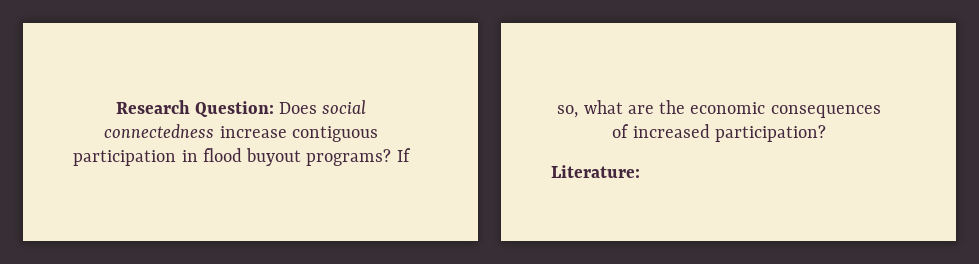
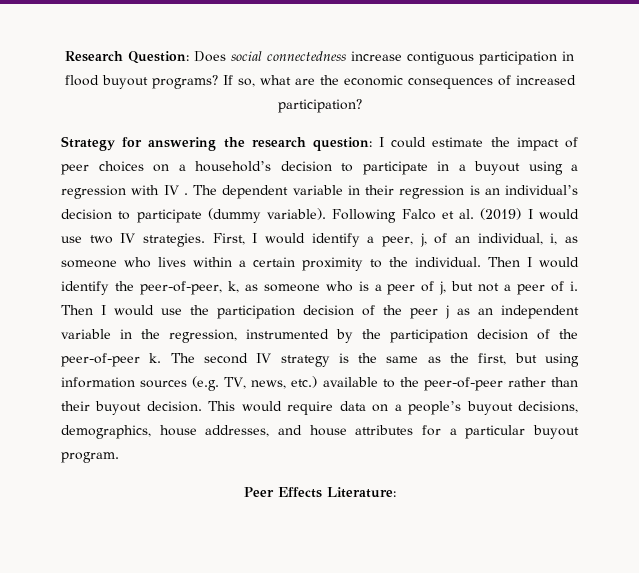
(826, 133) none -> [61,136,578,151] [61,161,578,175] [61,185,578,199] [61,208,579,223] [61,233,579,247] [61,257,579,271] [61,281,578,295] [61,305,579,319] [61,329,578,343] [61,353,580,367] [61,376,578,391] [61,401,578,415] [61,425,579,439] [61,452,119,463] [243,487,322,498] Strategy for answering the research question: I could estimate the impact of peer choices on a household’s decision to participate in a buyout using a regression with IV . The dependent variable in their regression is an individual’s decision to participate (dummy variable). Following Falco et al. (2019) I would use two IV strategies. First, I would identify a peer, j, of an individual, i, as someone who lives within a certain proximity to the individual. Then I would identify the peer-of-peer, k, as someone who is a peer of j, but not a peer of i. Then I would use the participation decision of the peer j as an independent variable in the regression, instrumented by the participation decision of the peer-of-peer k. The second IV strategy is the same as the first, but using information sources (e.g. TV, news, etc.) available to the peer-of-peer rather than their buyout decision. This would require data on a people’s buyout decisions, demographics, house addresses, and house attributes for a particular buyout program. // Peer Effects

